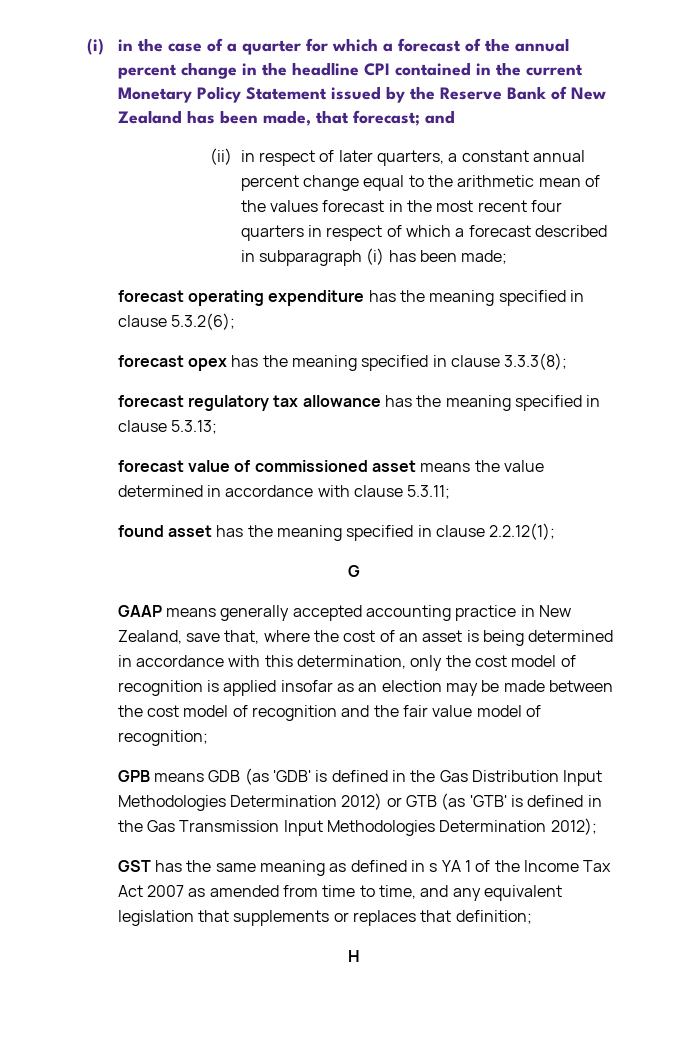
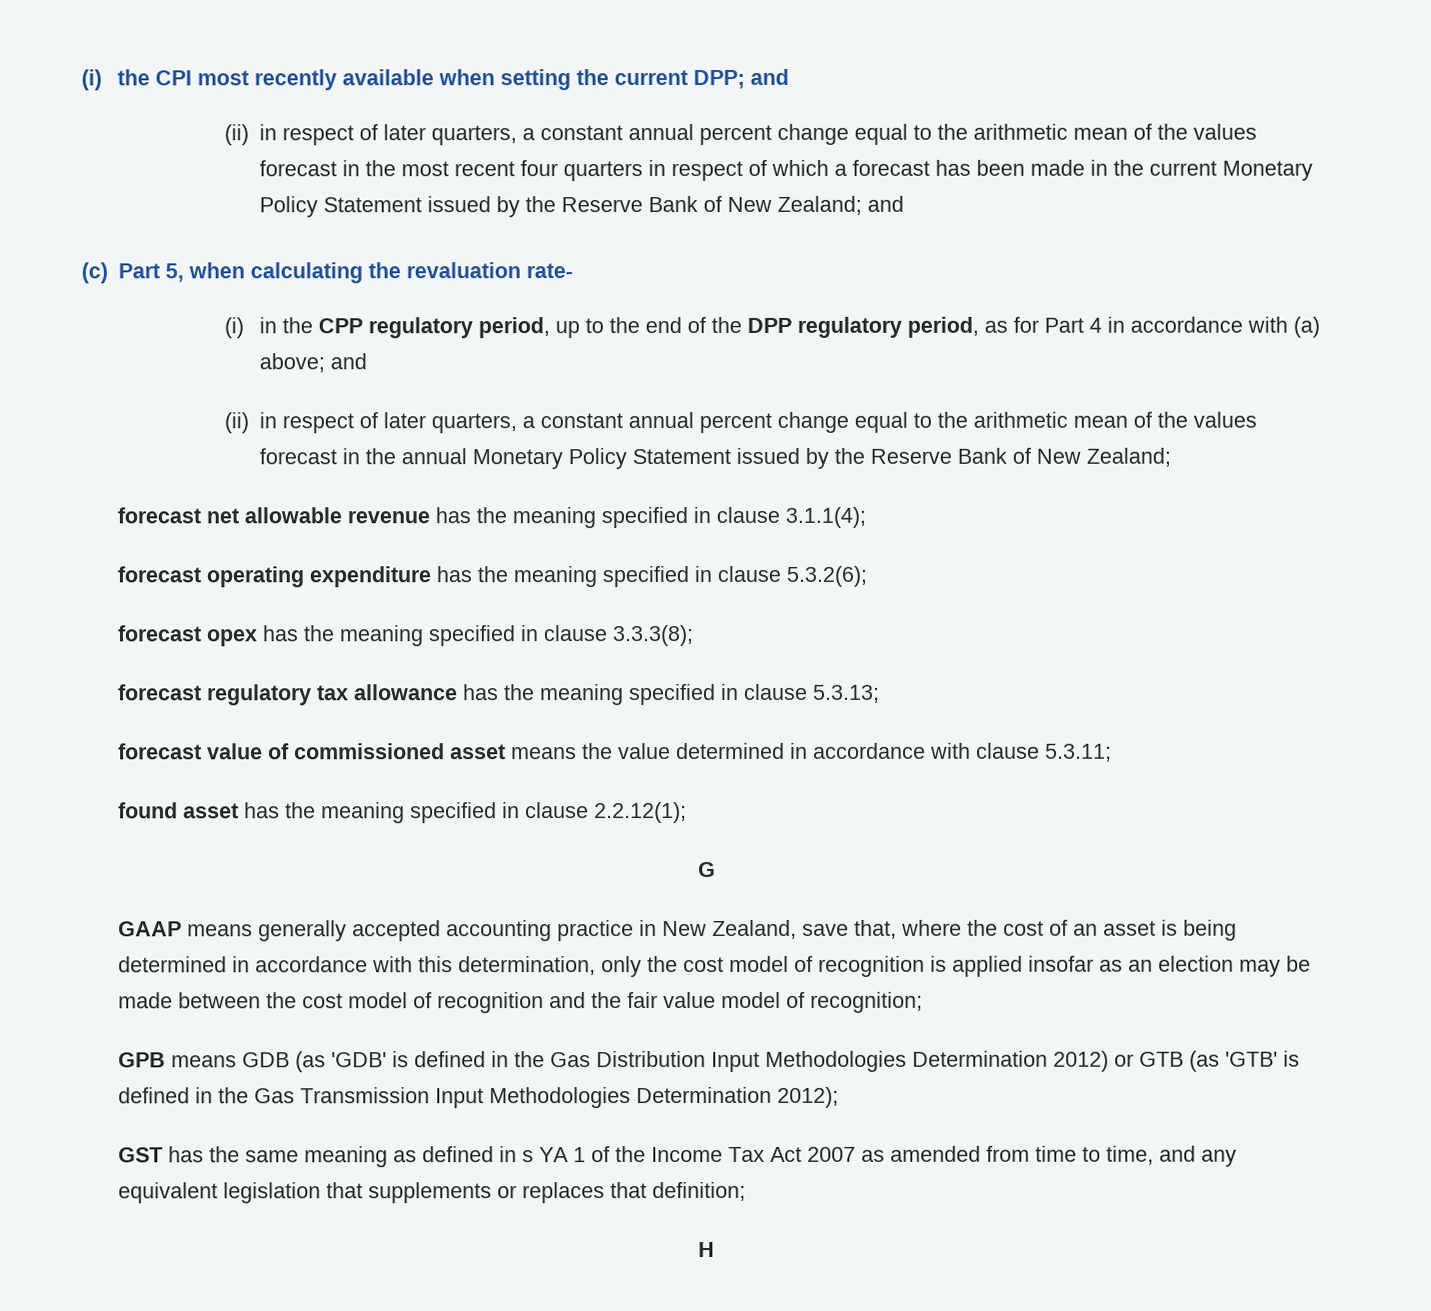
[87,38,569,55] [117,62,583,79] [117,86,606,103] [117,110,420,126] (i) in the case of a quarter for which a forecast of the annual percent change in the headline CPI contained in the current Monetary Policy Statement issued by the Reserve Bank of New Zealand has been made, that forecast; -> [81,69,745,91] (i) the CPI most recently available when setting the current DPP;
[534,225,607,237] [240,248,508,266] described in subparagraph (i) has been made; -> [935,159,1314,181] [259,195,905,218] [81,262,573,284] [223,316,1321,339] [259,353,368,373] [223,411,1258,434] [259,447,1172,470] [116,506,866,529] has been made in the current Monetary Policy Statement issued by the Reserve Bank of New Zealand; and // (c) Part 5, when calculating the revaluation rate- // (i) in the CPP regulatory period, up to the end of the DPP regulatory period, as for Part 4 in accordance with (a) above; and // (ii) in respect of later quarters, a constant annual percent change equal to the arithmetic mean of the values forecast in the annual Monetary Policy Statement issued by the Reserve Bank of New Zealand; // forecast net allowable revenue has the meaning specified in clause 3.1.1(4);

